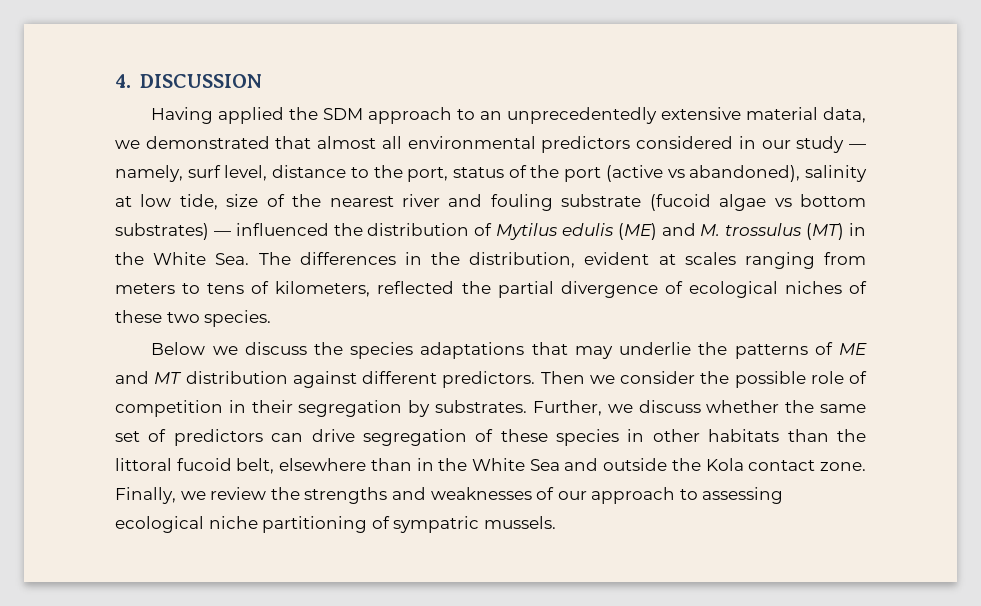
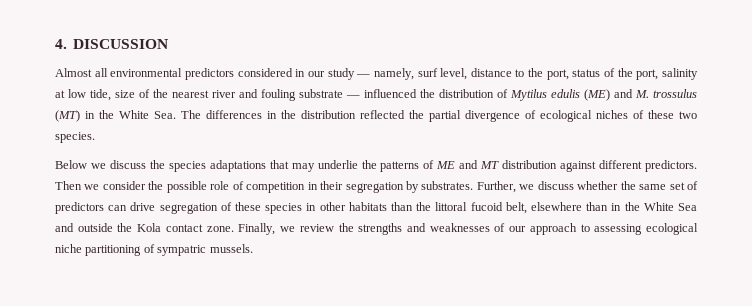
[151,107,866,124] [115,136,377,149] Having applied the SDM approach to an unprecedentedly extensive material data, we demonstrated that almost -> [55,68,92,77] Almost
[564,165,801,182] port (active vs abandoned), -> [636,69,659,80] port,
[649,194,867,211] [115,223,209,240] (fucoid algae vs bottom substrates) -> (343, 93) none
[469,252,866,269] [115,281,371,297] distribution, evident at scales ranging from meters to tens of kilometers, -> [301,110,356,119] distribution

